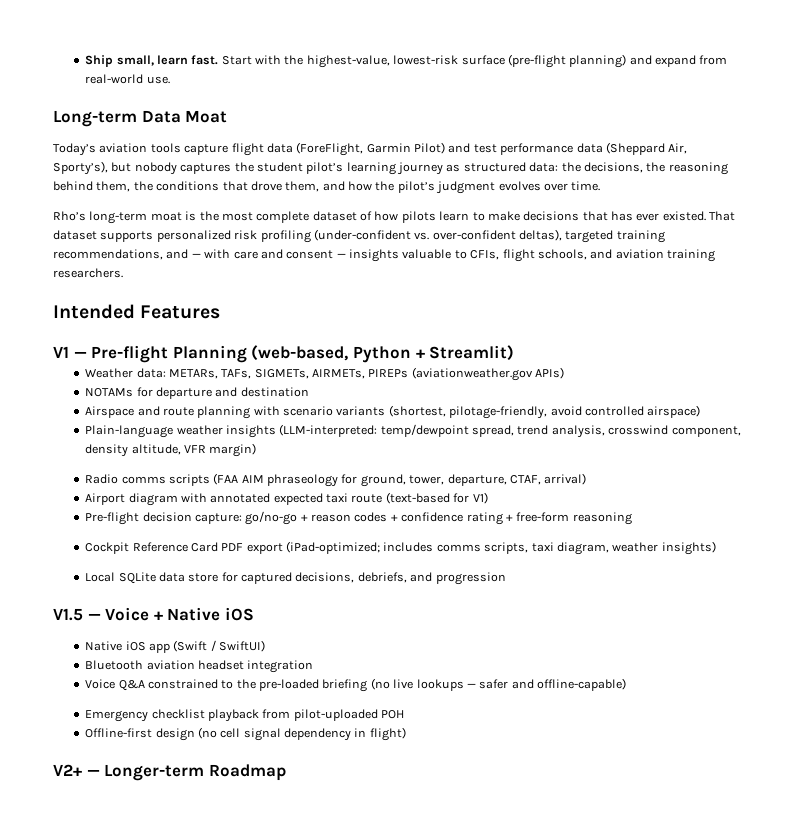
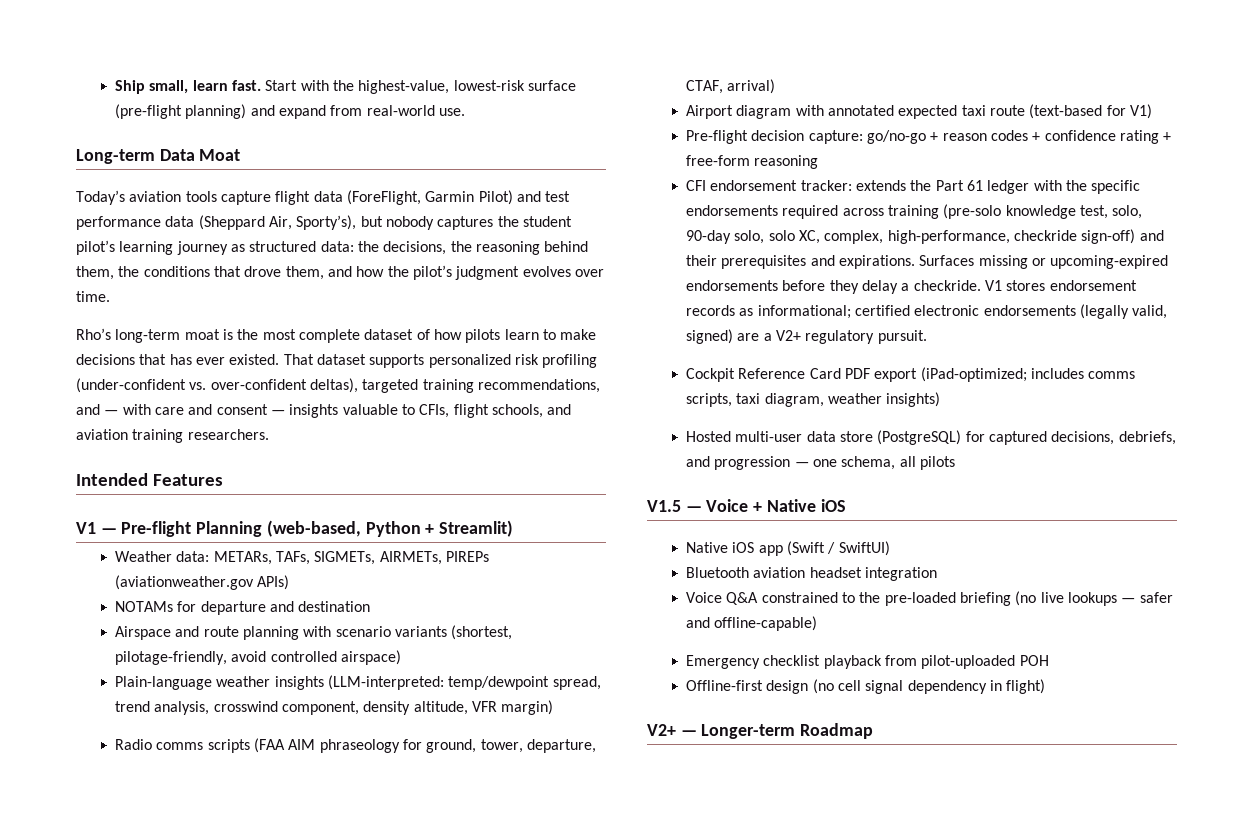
(632, 518) none -> [686,180,1141,194] [686,204,1143,219] [686,229,1164,244] [686,255,1169,269] [686,280,1137,294] [686,304,1168,319] [686,329,927,344] // CFI endorsement tracker: extends the Part 61 ledger with the specific endorsements required across training (pre-solo knowledge test, solo, 90-day solo, solo XC, complex, high-performance, checkride sign-off) and their prerequisites and expirations. Surfaces missing or upcoming-expired endorsements before they delay a checkride. V1 stores endorsement records as informational; certified electronic endorsements (legally valid, signed) are a V2+ regulatory pursuit.
[85,572,156,584] Local SQLite -> [686,431,803,442] Hosted multi-user
(219, 577) none -> [877,430,962,445] (PostgreSQL)
(506, 578) none -> [794,456,955,470] — one schema, all pilots

